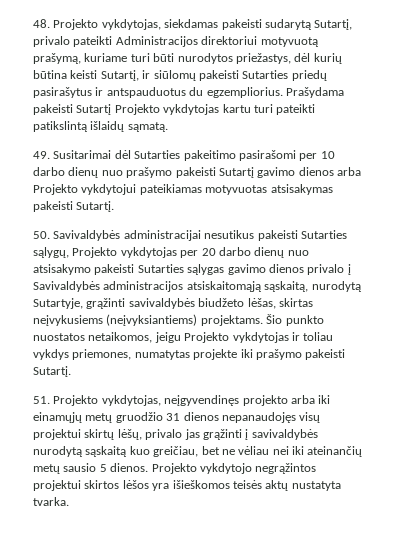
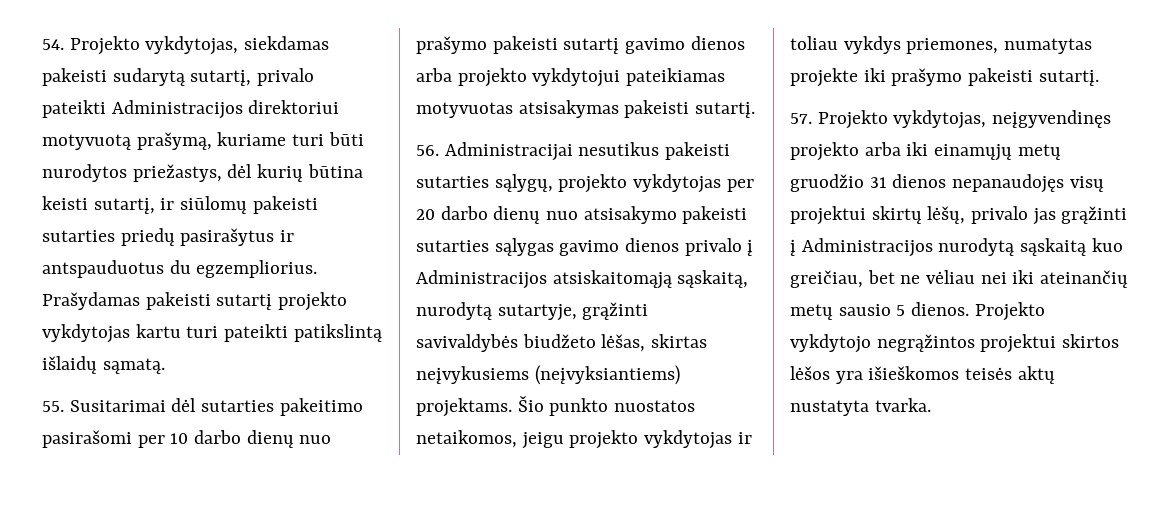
[33,19,50,28] 48. -> [42,39,64,50] 54.
[314,19,353,30] Sutartį, -> [190,69,252,86] sutartį,
[100,70,139,81] Sutartį, -> [93,197,155,214] sutartį,
[242,70,289,79] Sutarties -> [42,230,115,242] sutarties
[285,87,344,98] [33,104,160,115] Prašydama pakeisti Sutartį Projekto -> [42,292,348,311] Prašydamas pakeisti sutartį projekto
[33,151,50,159] 49. -> [42,401,64,412] 55.
[134,150,181,159] Sutarties -> [201,400,275,412] sutarties
[218,167,254,178] Sutartį -> [563,37,620,54] sutartį
[33,184,78,195] Projekto -> [457,68,527,87] projekto
[76,201,115,212] [33,230,347,241] [33,247,118,258] Sutartį. // 50. Savivaldybės administracijai nesutikus pakeisti Sutarties sąlygų, Projekto -> [695,101,756,118] [416,142,731,161] [416,174,628,193] sutartį. // 56. Administracijai nesutikus pakeisti sutarties sąlygų, projekto
[137,264,184,273] Sutarties -> [416,240,489,252] sutarties
[33,281,184,292] Savivaldybės administracijos -> [416,270,547,289] Administracijos
[33,298,83,309] Sutartyje, -> [497,304,577,321] sutartyje,
[184,332,230,343] Projekto -> [569,430,639,449] projekto
[33,366,71,377] [33,396,50,404] Sutartį. // 51. -> [1038,69,1099,86] [790,113,812,124] sutartį. // 57.
[251,429,318,440] savivaldybės -> [801,238,933,257] Administracijos

